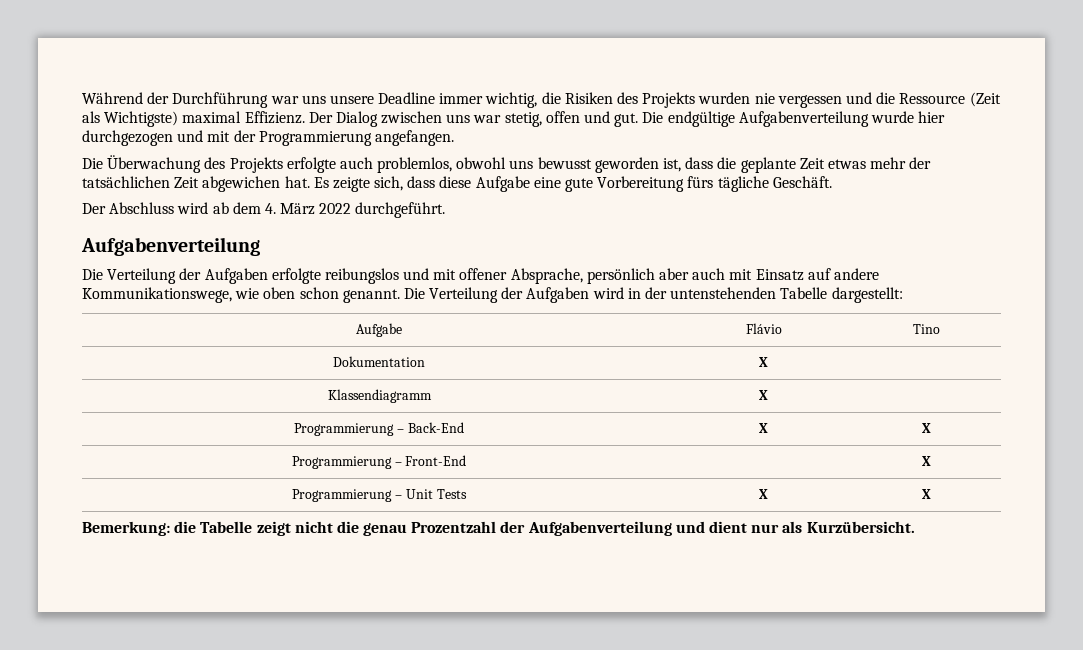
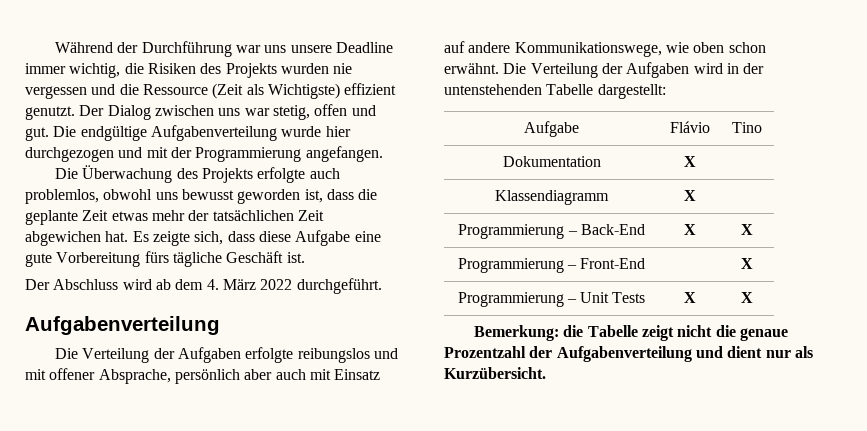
[182,111,305,124] maximal Effizienz. -> [344,83,397,95] [25,106,75,120] effizient genutzt.
[772,176,832,188] Geschäft. -> [226,251,305,263] Geschäft ist.
[342,289,400,303] genannt. -> [444,63,499,74] erwähnt.
[363,523,408,536] genau -> [739,328,788,341] genaue

